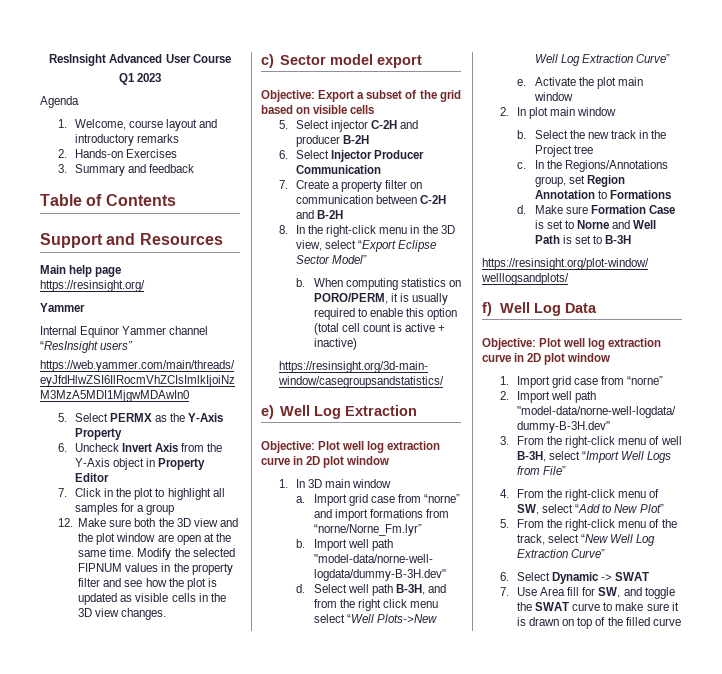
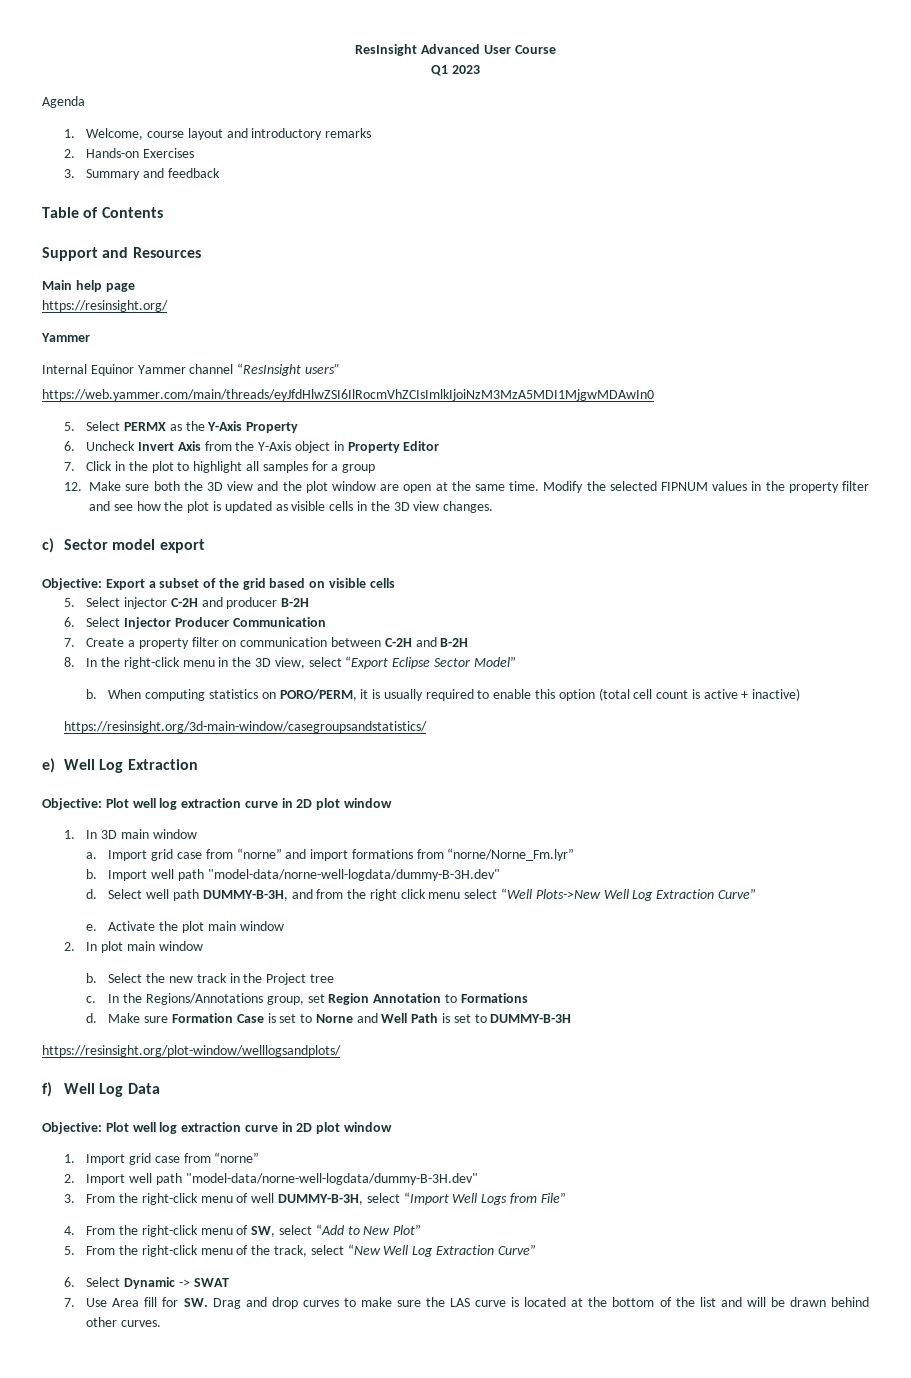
[395,584,425,595] B-3H, -> [202,890,288,901] DUMMY-B-3H,
[604,235,631,244] B-3H -> [490,1014,572,1023] DUMMY-B-3H
[517,451,547,462] B-3H, -> [277,1194,363,1205] DUMMY-B-3H,
[598,587,675,599] [517,602,679,611] [517,617,681,629] SW, and toggle the SWAT curve to make sure it is drawn on top of the filled curve -> [183,1297,869,1309] [86,1317,162,1327] SW. Drag and drop curves to make sure the LAS curve is located at the bottom of the list and will be drawn behind other curves.

